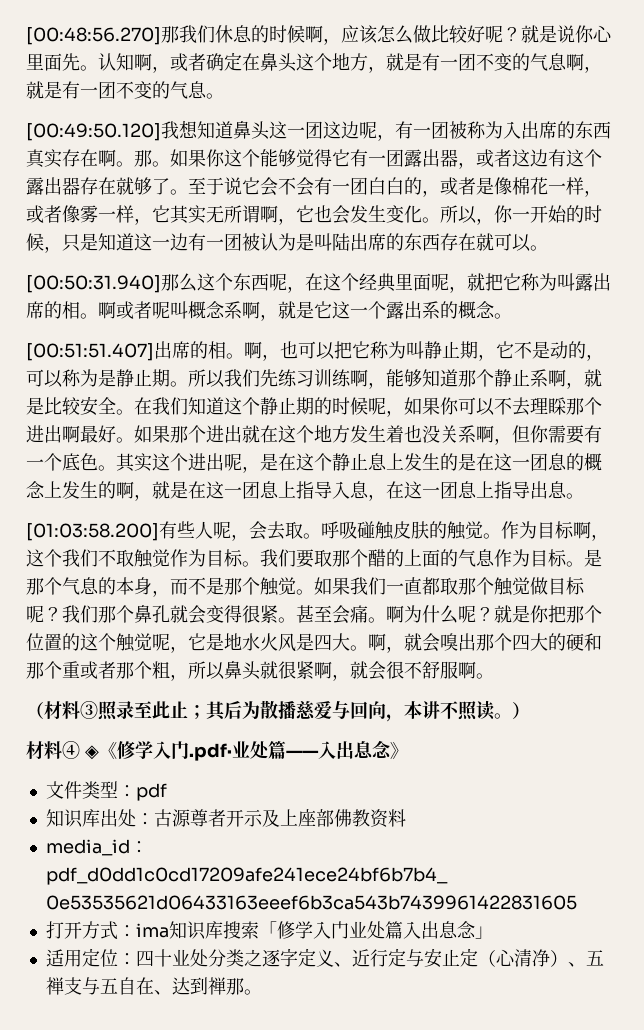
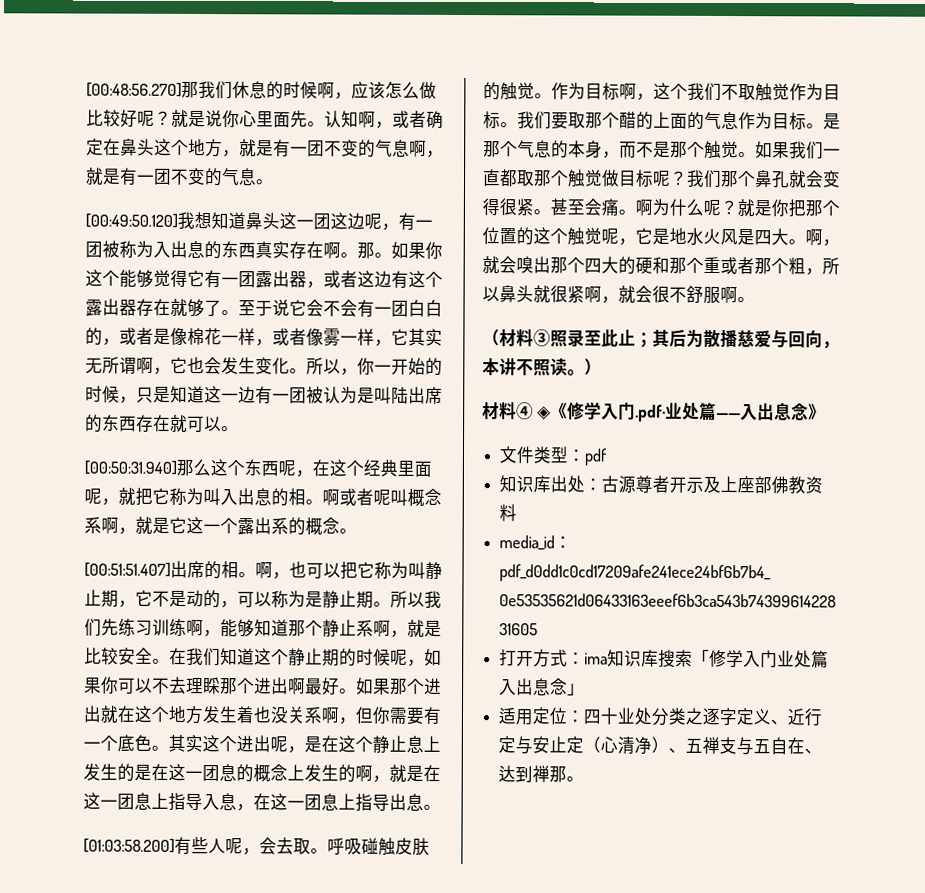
[539,121,557,139] 席 -> [187,240,205,259] 息
[575,273,611,291] [26,301,44,319] 露出席 -> [220,488,272,506] 入出息

